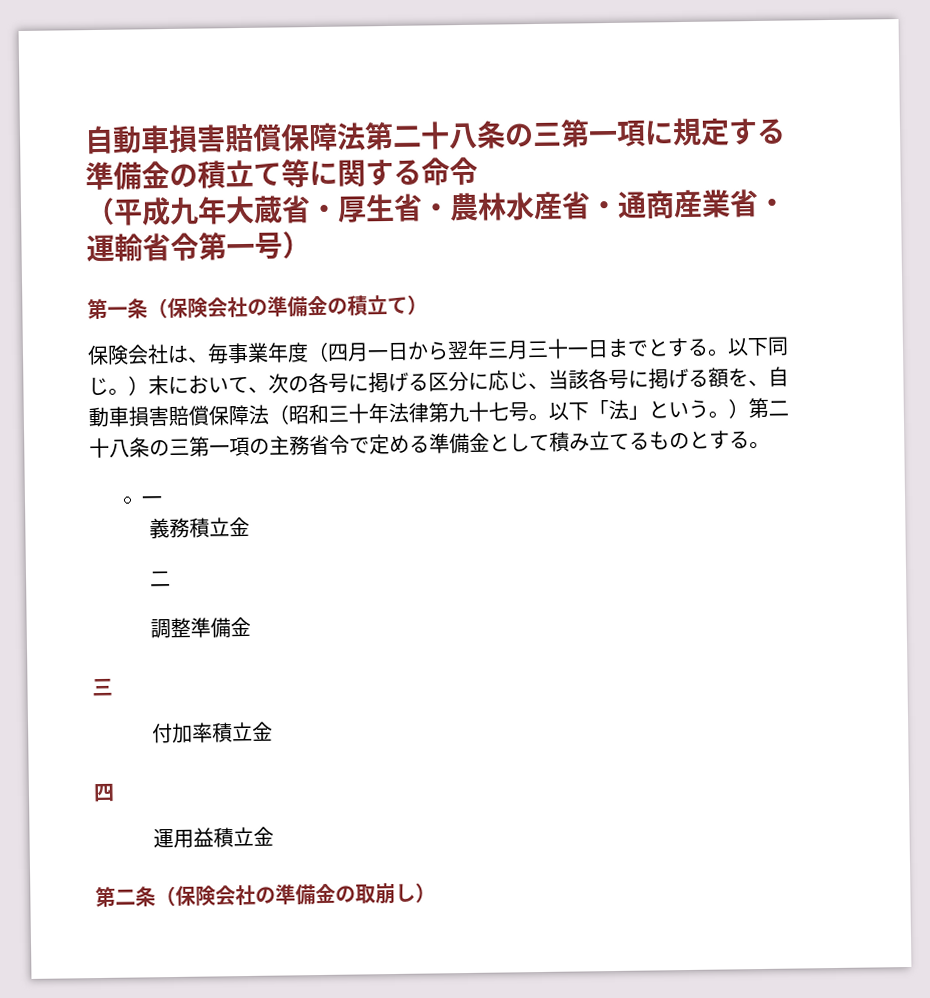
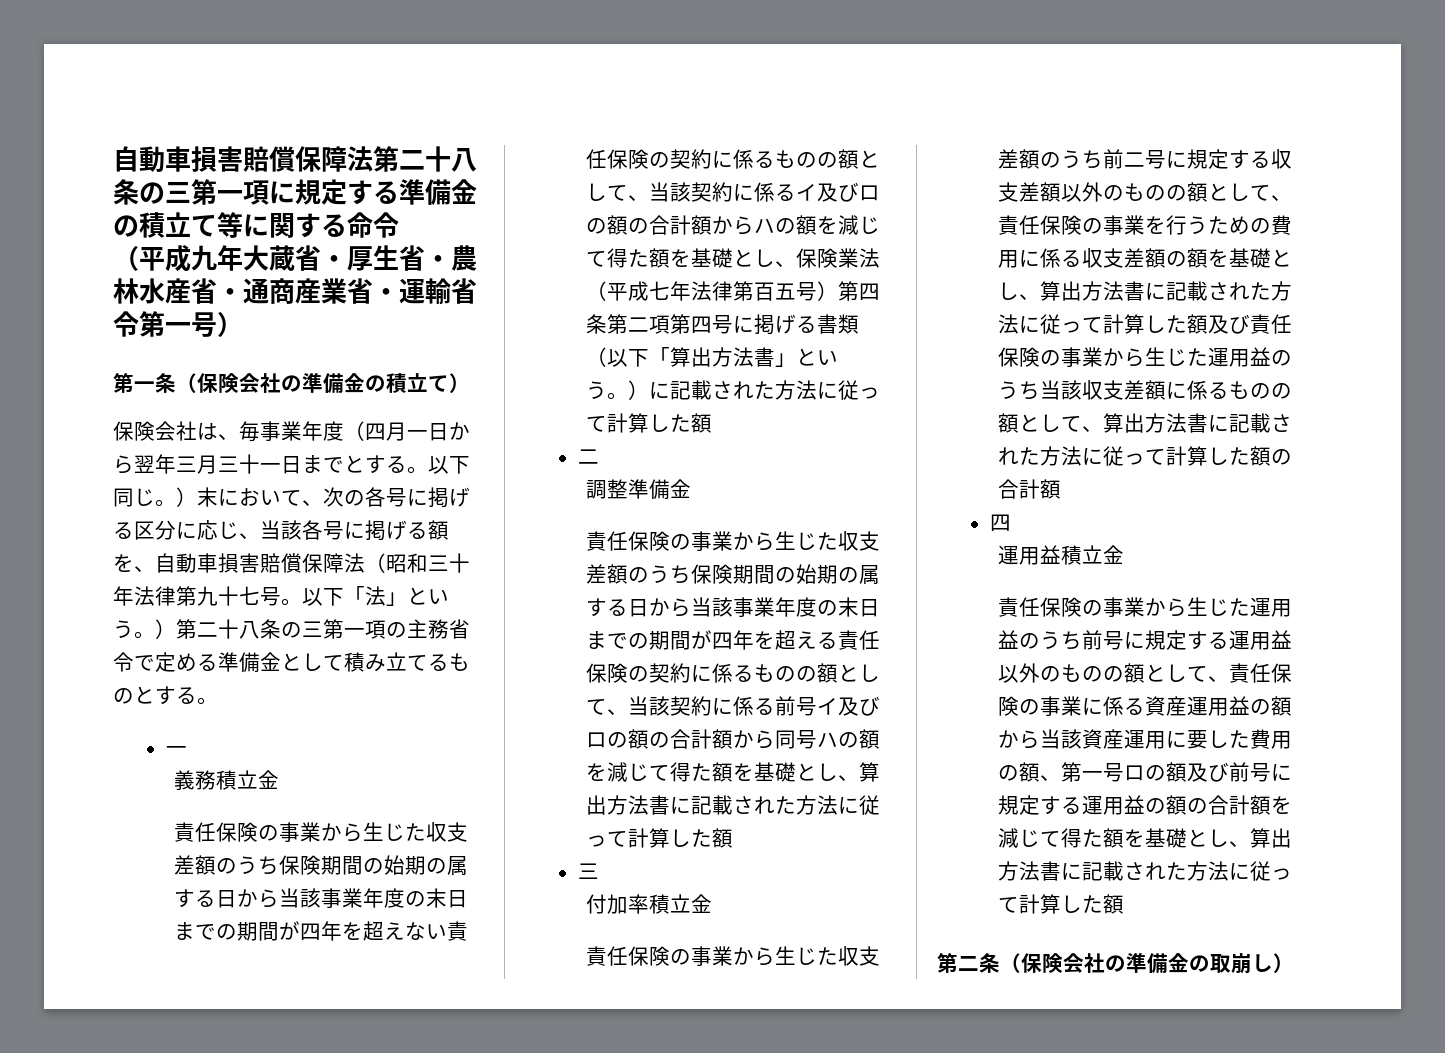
[149,571,172,587] [150,616,252,639] [92,678,113,697] [152,721,274,744] [93,783,115,803] [153,826,275,849] 二 // 調整準備金 // 三 // 付加率積立金 // 四 // 運用益積立金 -> [173,822,468,842] [173,855,468,876] [173,888,468,908] [173,921,468,941] [585,149,880,169] [585,182,880,202] [585,215,880,235] [585,248,880,268] [585,281,880,301] [585,314,859,335] [585,347,838,367] [585,380,880,400] [585,413,712,433] [577,449,599,464] [585,479,691,500] [585,531,880,551] [585,564,880,585] [585,597,880,617] [585,630,880,650] [585,663,880,683] [585,696,880,716] [585,729,880,749] [585,762,880,782] [585,795,880,815] [585,828,733,848] [577,863,599,879] [585,894,712,914] [585,946,880,966] [997,149,1292,169] [997,182,1292,202] [997,215,1292,235] [997,248,1292,268] [997,281,1292,301] [997,314,1292,334] [997,347,1292,367] [997,380,1292,400] [997,413,1292,433] [997,446,1292,466] [997,479,1061,499] [989,514,1011,532] [997,545,1124,565] [997,597,1292,617] [997,630,1292,650] [997,663,1292,683] [997,696,1292,716] [997,729,1292,749] [997,762,1292,782] [997,795,1292,815] [997,828,1292,848] [997,861,1292,881] [997,894,1124,914] 責任保険の事業から生じた収支差額のうち保険期間の始期の属する日から当該事業年度の末日までの期間が四年を超えない責任保険の契約に係るものの額として、当該契約に係るイ及びロの額の合計額からハの額を減じて得た額を基礎とし、保険業法（平成七年法律第百五号）第四条第二項第四号に掲げる書類（以下「算出方法書」という。）に記載された方法に従って計算した額 // 二 // 調整準備金 // 責任保険の事業から生じた収支差額のうち保険期間の始期の属する日から当該事業年度の末日までの期間が四年を超える責任保険の契約に係るものの額として、当該契約に係る前号イ及びロの額の合計額から同号ハの額を減じて得た額を基礎とし、算出方法書に記載された方法に従って計算した額 // 三 // 付加率積立金 // 責任保険の事業から生じた収支差額のうち前二号に規定する収支差額以外のものの額として、責任保険の事業を行うための費用に係る収支差額の額を基礎とし、算出方法書に記載された方法に従って計算した額及び責任保険の事業から生じた運用益のうち当該収支差額に係るものの額として、算出方法書に記載された方法に従って計算した額の合計額 // 四 // 運用益積立金 // 責任保険の事業から生じた運用益のうち前号に規定する運用益以外のものの額として、責任保険の事業に係る資産運用益の額から当該資産運用に要した費用の額、第一号ロの額及び前号に規定する運用益の額の合計額を減じて得た額を基礎とし、算出方法書に記載された方法に従って計算した額

